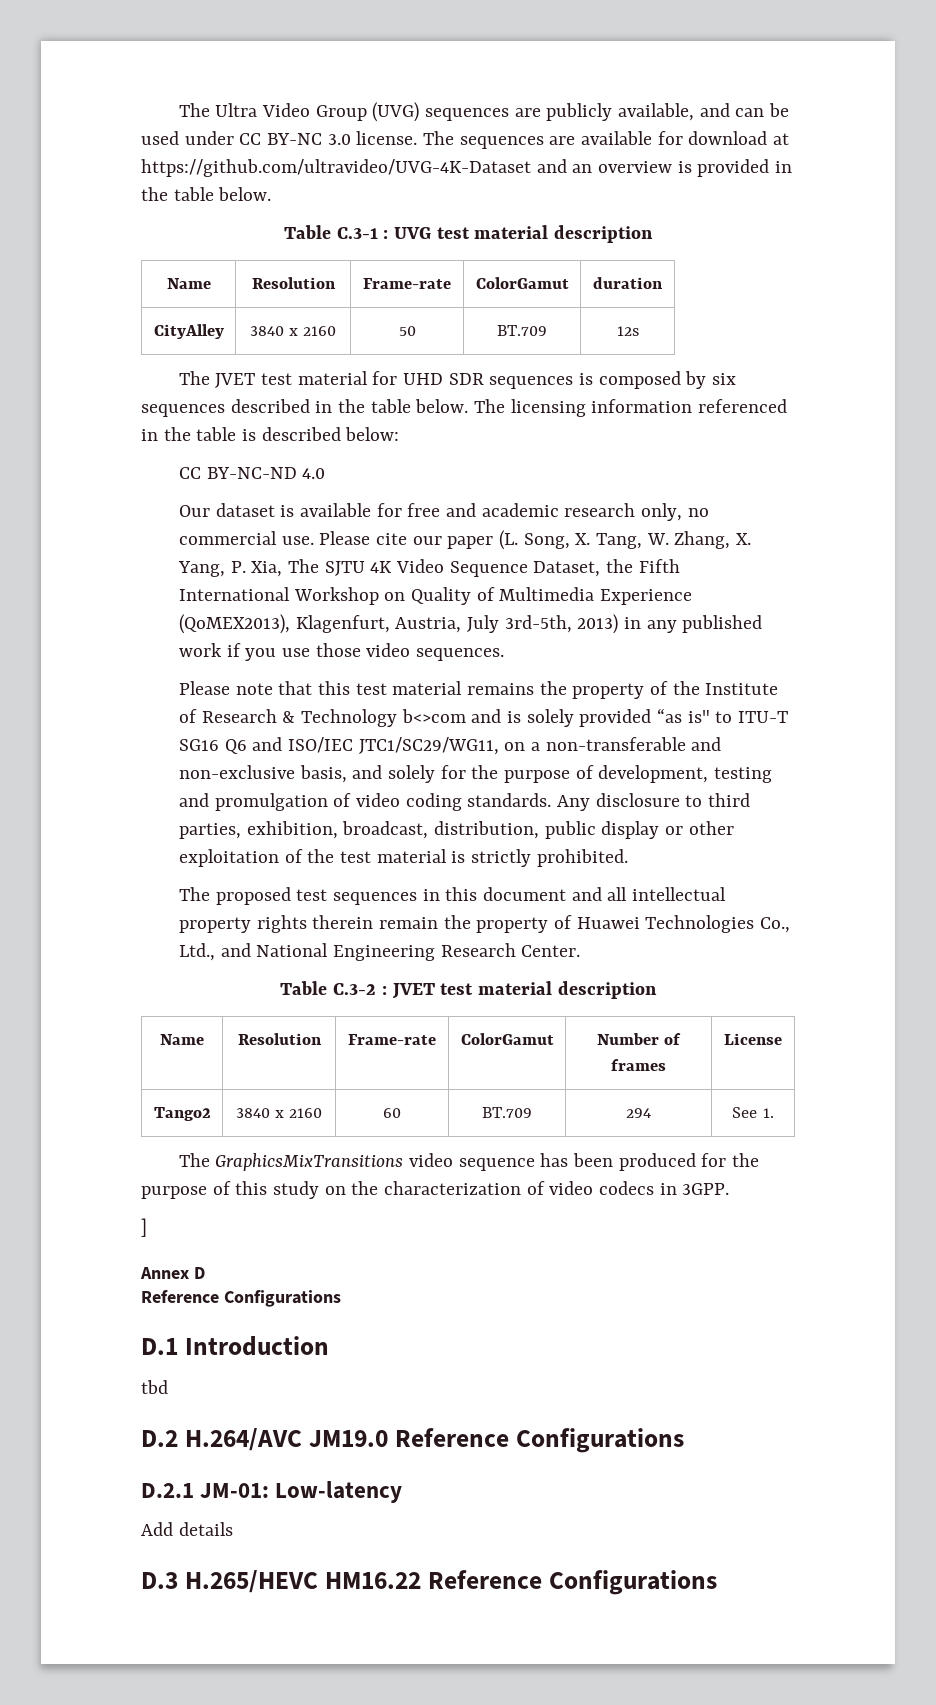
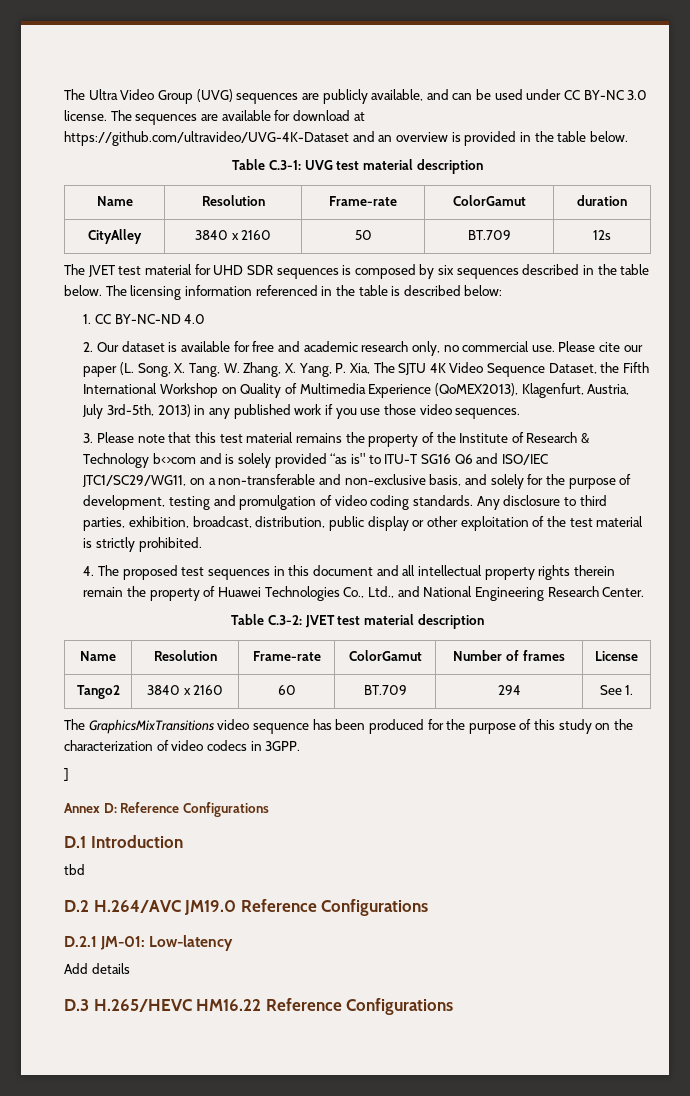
[336,227,389,239] C.3-1 : -> [269,160,302,170] C.3-1:
(400, 434) none -> [83,314,92,324] 1.
(326, 473) none -> [83,342,94,352] 2.
(505, 654) none -> [83,433,94,443] 3.
(628, 858) none -> [83,566,95,576] 4.
[333,983,387,995] C.3-2 : -> [268,615,303,625] C.3-2:
[193,1267,205,1279] D // -> [103,803,117,813] D:

